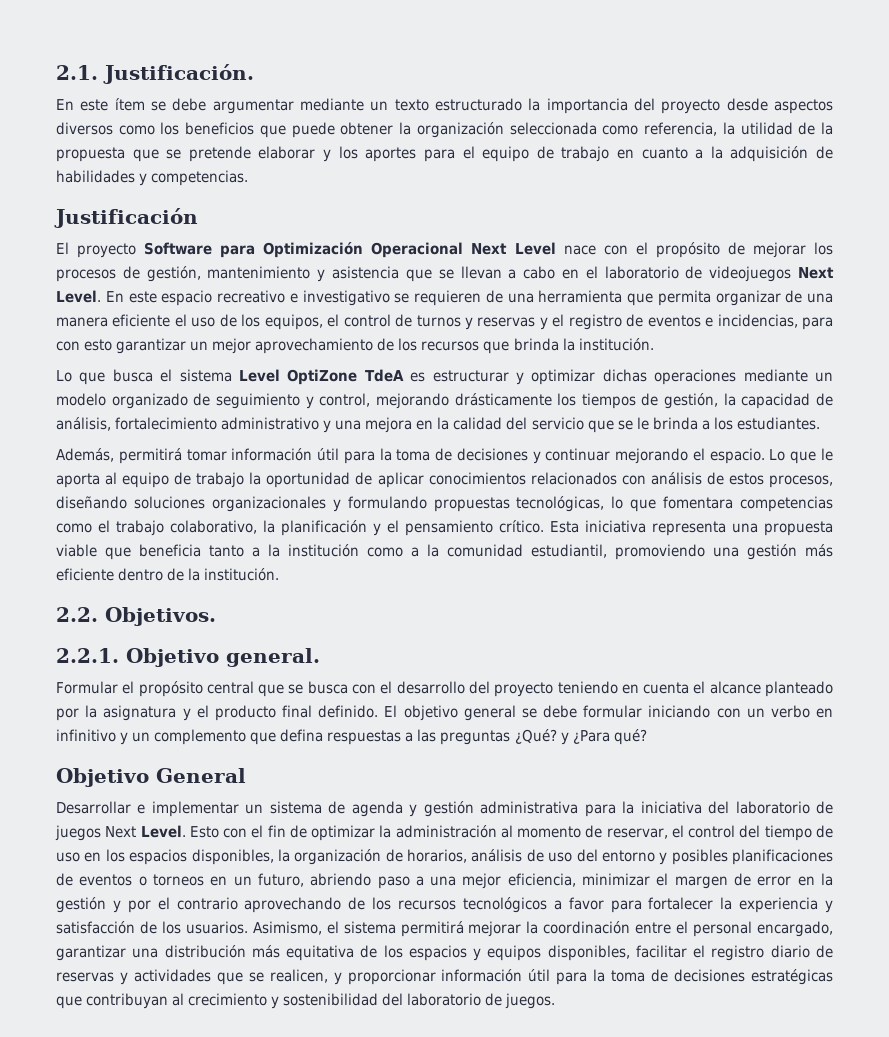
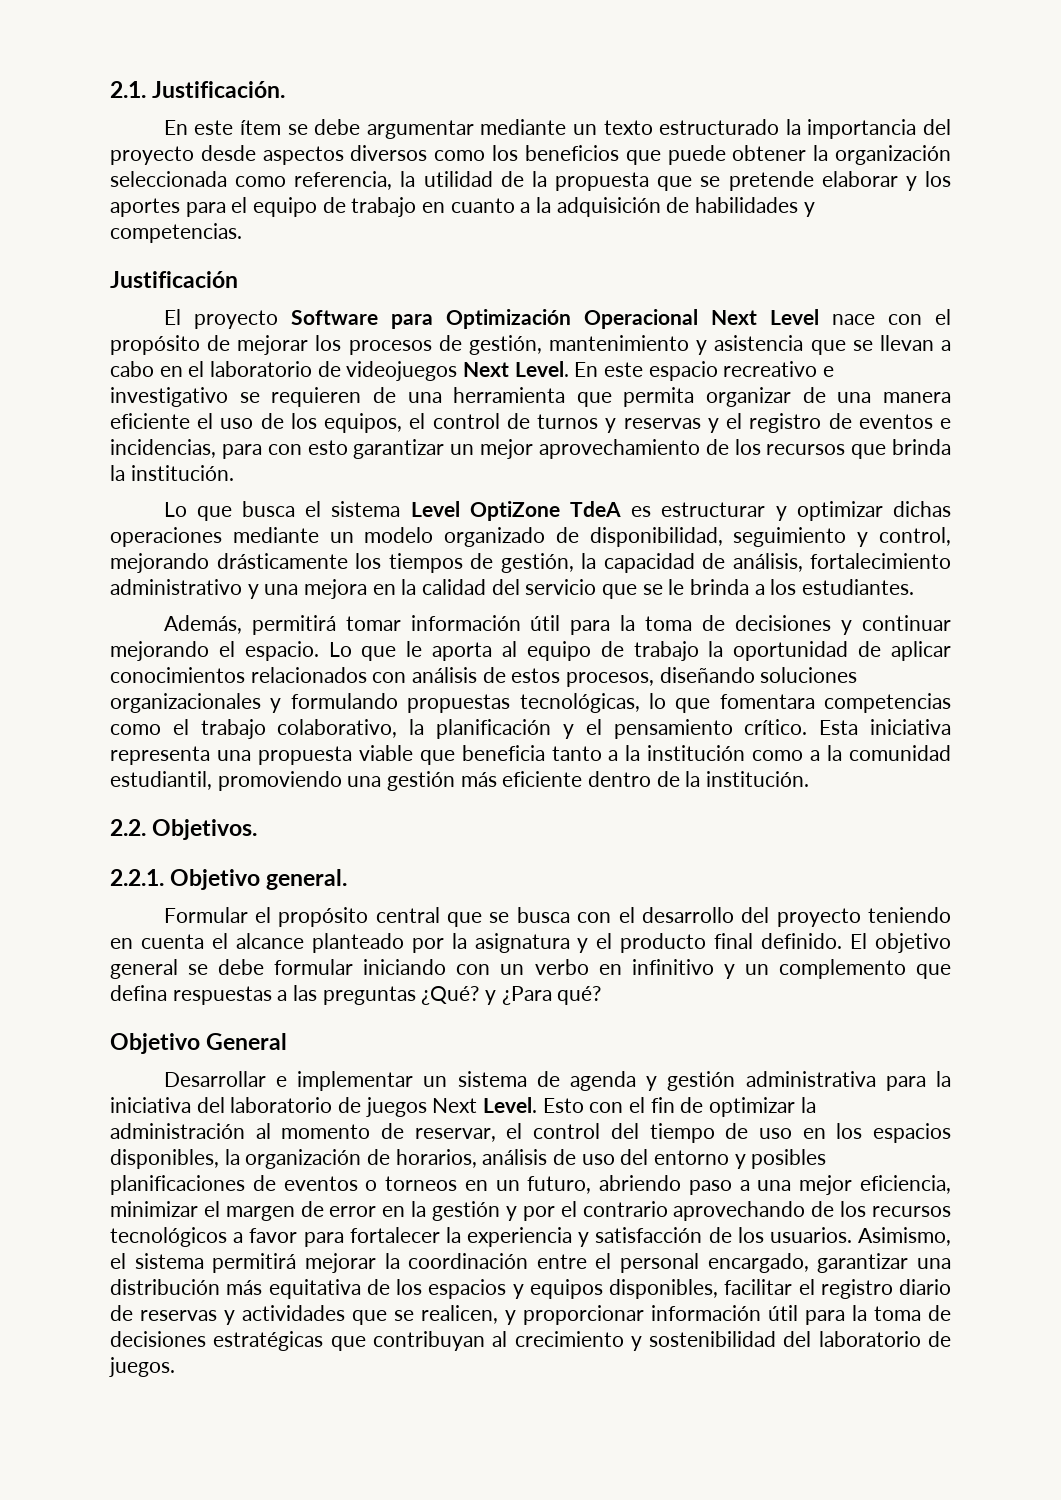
(211, 399) none -> [589,527,723,547] disponibilidad,

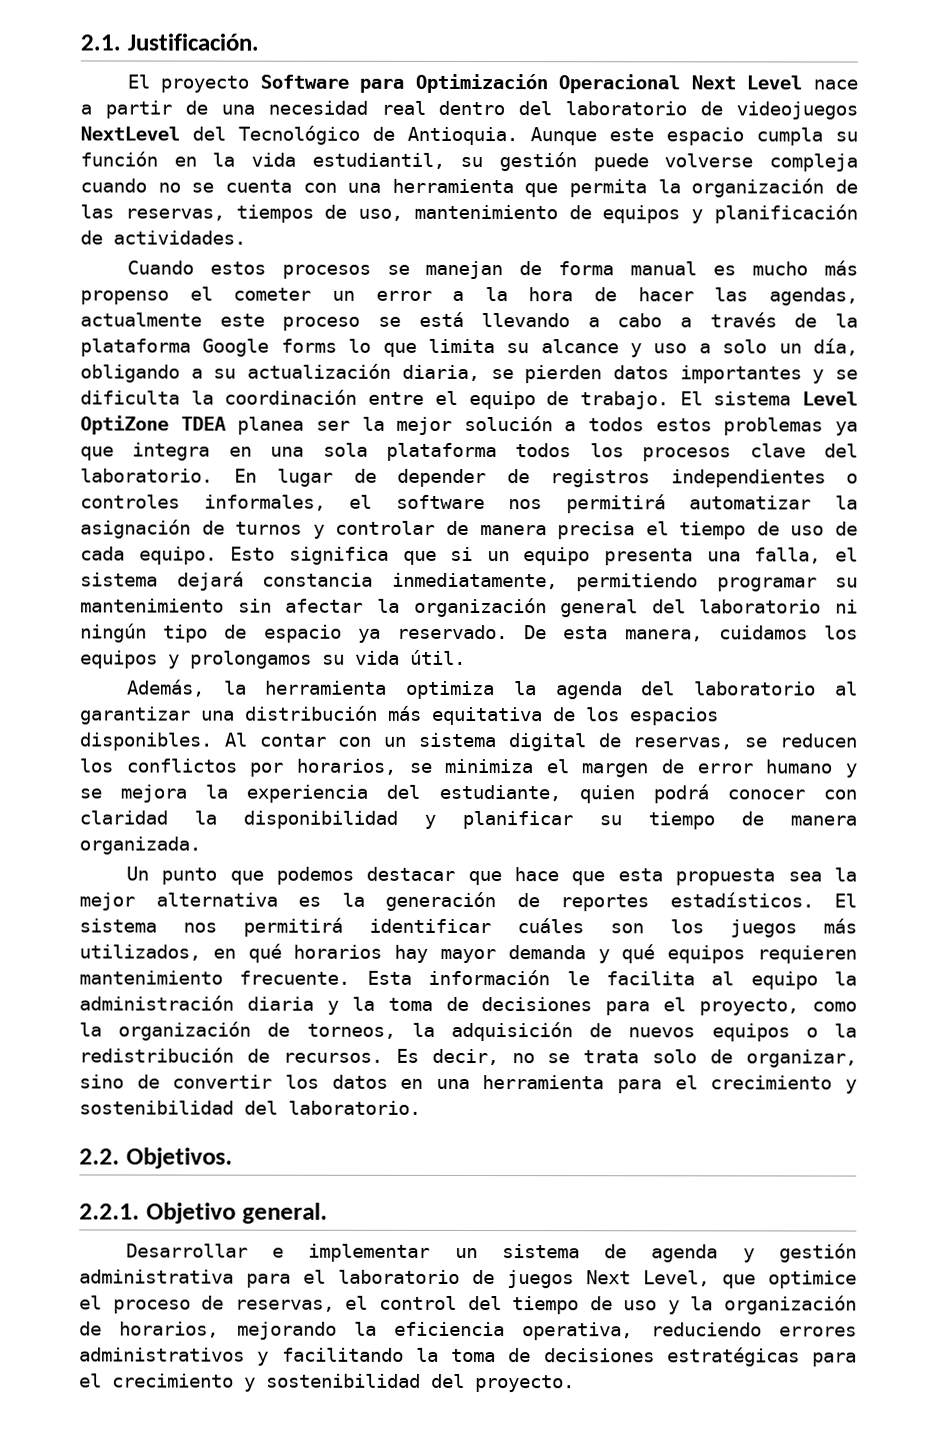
[163,119,951,139] [110,145,952,165] [110,171,951,191] [110,197,815,217] [110,223,242,243] [110,271,238,288] // En este ítem se debe argumentar mediante un texto estructurado la importancia del proyecto desde aspectos diversos como los beneficios que puede obtener la organización seleccionada como referencia, la utilidad de la propuesta que se pretende elaborar y los aportes para el equipo de trabajo en cuanto a la adquisición de habilidades y competencias. // Justificación -> (259, 42) none
[887,309,951,325] [110,335,952,355] [110,361,835,381] [110,387,951,407] [110,413,952,433] [110,439,952,459] [110,465,234,481] [163,501,951,521] [110,527,952,547] [110,553,951,573] [110,579,915,599] [163,615,952,635] [110,641,951,661] [110,667,858,687] [110,693,951,713] [110,719,952,739] [110,745,951,765] [110,771,810,791] con el propósito de mejorar los procesos de gestión, mantenimiento y asistencia que se llevan a cabo en el laboratorio de videojuegos Next Level. En este espacio recreativo e investigativo se requieren de una herramienta que permita organizar de una manera eficiente el uso de los equipos, el control de turnos y reservas y el registro de eventos e incidencias, para con esto garantizar un mejor aprovechamiento de los recursos que brinda la institución. // Lo que busca el sistema Level OptiZone TdeA es estructurar y optimizar dichas operaciones mediante un modelo organizado de disponibilidad, seguimiento y control, mejorando drásticamente los tiempos de gestión, la capacidad de análisis, fortalecimiento administrativo y una mejora en la calidad del servicio que se le brinda a los estudiantes. // Además, permitirá tomar información útil para la toma de decisiones y continuar mejorando el espacio. Lo que le aporta al equipo de trabajo la oportunidad de aplicar conocimientos relacionados con análisis de estos procesos, diseñando soluciones organizacionales y formulando propuestas tecnológicas, lo que fomentara competencias como el trabajo colaborativo, la planificación y el pensamiento crítico. Esta iniciativa representa una propuesta viable que beneficia tanto a la institución como a la comunidad estudiantil, promoviendo una gestión más eficiente dentro de la institución. -> [80,100,858,120] [80,125,858,146] [80,151,858,172] [80,178,858,198] [80,204,859,224] [80,230,246,245] [126,260,858,280] [80,286,858,306] [80,311,858,331] [80,338,858,358] [80,363,859,384] [80,389,858,410] [80,415,858,436] [80,442,858,462] [80,468,858,488] [80,494,858,514] [80,519,859,540] [80,546,858,566] [80,571,858,592] [80,597,858,618] [80,623,859,643] [80,649,466,669] [126,679,858,700] [79,705,719,726] [79,732,857,752] [79,758,857,778] [79,784,857,804] [79,810,857,830] [79,836,201,855] [125,866,857,886] [79,891,857,912] [79,917,857,938] [79,943,857,964] [79,969,857,990] [79,995,857,1016] [79,1021,858,1042] [79,1047,857,1068] [79,1074,857,1094] [79,1100,421,1115] a partir de una necesidad real dentro del laboratorio de videojuegos NextLevel del Tecnológico de Antioquia. Aunque este espacio cumpla su función en la vida estudiantil, su gestión puede volverse compleja cuando no se cuenta con una herramienta que permita la organización de las reservas, tiempos de uso, mantenimiento de equipos y planificación de actividades. // Cuando estos procesos se manejan de forma manual es mucho más propenso el cometer un error a la hora de hacer las agendas, actualmente este proceso se está llevando a cabo a través de la plataforma Google forms lo que limita su alcance y uso a solo un día, obligando a su actualización diaria, se pierden datos importantes y se dificulta la coordinación entre el equipo de trabajo. El sistema Level OptiZone TDEA planea ser la mejor solución a todos estos problemas ya que integra en una sola plataforma todos los procesos clave del laboratorio. En lugar de depender de registros independientes o controles informales, el software nos permitirá automatizar la asignación de turnos y controlar de manera precisa el tiempo de uso de cada equipo. Esto significa que si un equipo presenta una falla, el sistema dejará constancia inmediatamente, permitiendo programar su mantenimiento sin afectar la organización general del laboratorio ni ningún tipo de espacio ya reservado. De esta manera, cuidamos los equipos y prolongamos su vida útil. // Además, la herramienta optimiza la agenda del laboratorio al garantizar una distribución más equitativa de los espacios disponibles. Al contar con un sistema digital de reservas, se reducen los conflictos por horarios, se minimiza el margen de error humano y se mejora la experiencia del estudiante, quien podrá conocer con claridad la disponibilidad y planificar su tiempo de manera organizada. // Un punto que podemos destacar que hace que esta propuesta sea la mejor alternativa es la generación de reportes estadísticos. El sistema nos permitirá identificar cuáles son los juegos más utilizados, en qué horarios hay mayor demanda y qué equipos requieren mantenimiento frecuente. Esta información le facilita al equipo la administración diaria y la toma de decisiones para el proyecto, como la organización de torneos, la adquisición de nuevos equipos o la redistribución de recursos. Es decir, no se trata solo de organizar, sino de convertir los datos en una herramienta para el crecimiento y sostenibilidad del laboratorio.
[163,907,951,927] [110,933,952,953] [110,959,952,979] [110,985,602,1005] [110,1033,288,1054] // Formular el propósito central que se busca con el desarrollo del proyecto teniendo en cuenta el alcance planteado por la asignatura y el producto final definido. El objetivo general se debe formular iniciando con un verbo en infinitivo y un complemento que defina respuestas a las preguntas ¿Qué? y ¿Para qué? // Objetivo General -> (328, 1213) none
[935,1071,951,1087] [110,1097,225,1113] la iniciativa del -> [303,1269,326,1284] el
[483,1097,816,1117] [110,1123,496,1142] Level. Esto con el fin de optimizar la administración al momento de reservar, -> [643,1270,857,1289] [79,1295,335,1314] Level, que optimice el proceso de reservas,
[802,1123,952,1143] [110,1149,827,1169] [110,1175,951,1195] [110,1201,952,1221] [110,1227,951,1247] [110,1253,951,1273] [110,1279,951,1299] [110,1305,845,1325] en los espacios disponibles, la organización de horarios, análisis de uso del entorno y posibles planificaciones de eventos o torneos en un futuro, abriendo paso a una mejor eficiencia, minimizar el margen de error en la gestión y por el contrario aprovechando de los recursos tecnológicos a favor para fortalecer la experiencia y satisfacción de los usuarios. Asimismo, el sistema permitirá mejorar la coordinación entre el personal encargado, garantizar una distribución más equitativa de los espacios y equipos disponibles, facilitar el registro diario de reservas y actividades que se realicen, y proporcionar información útil para -> [667,1295,858,1315] [79,1321,857,1341] [79,1347,404,1366] y la organización de horarios, mejorando la eficiencia operativa, reduciendo errores administrativos y facilitando
[330,1331,951,1351] [109,1357,175,1377] que contribuyan al crecimiento y sostenibilidad del laboratorio de juegos. -> [812,1352,857,1367] [79,1373,575,1393] para el crecimiento y sostenibilidad del proyecto.

